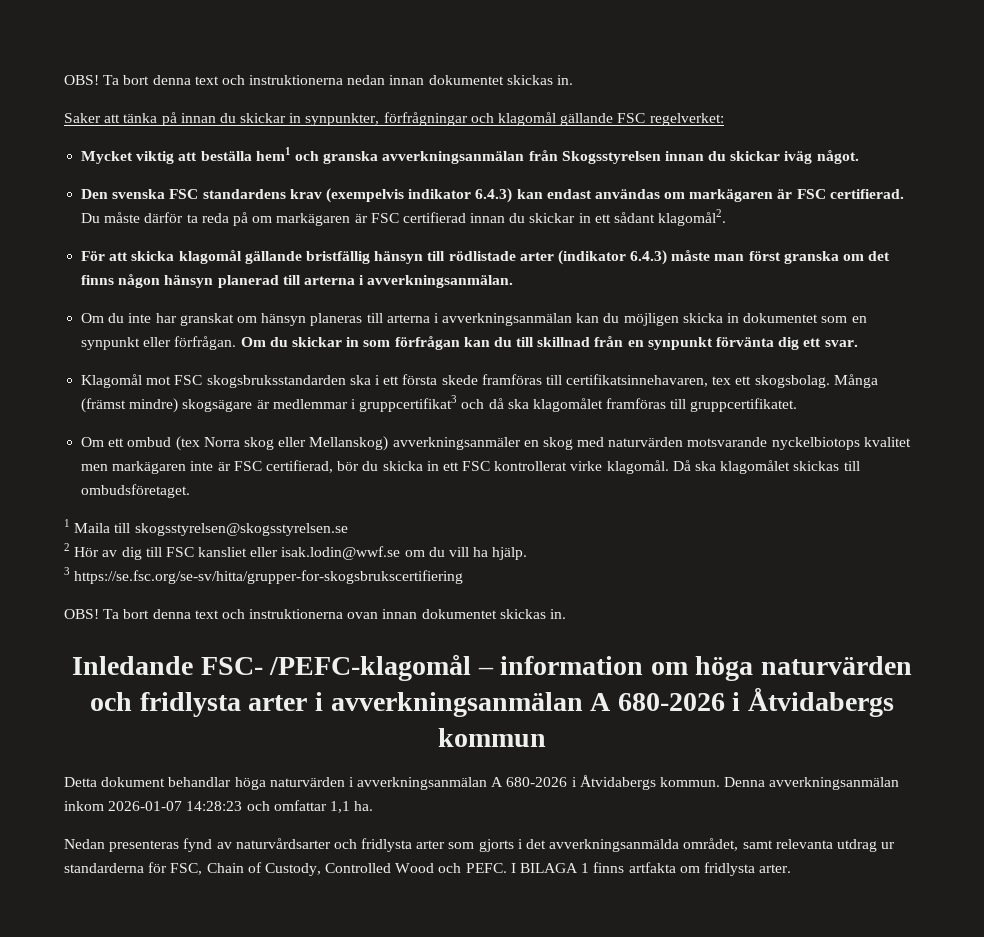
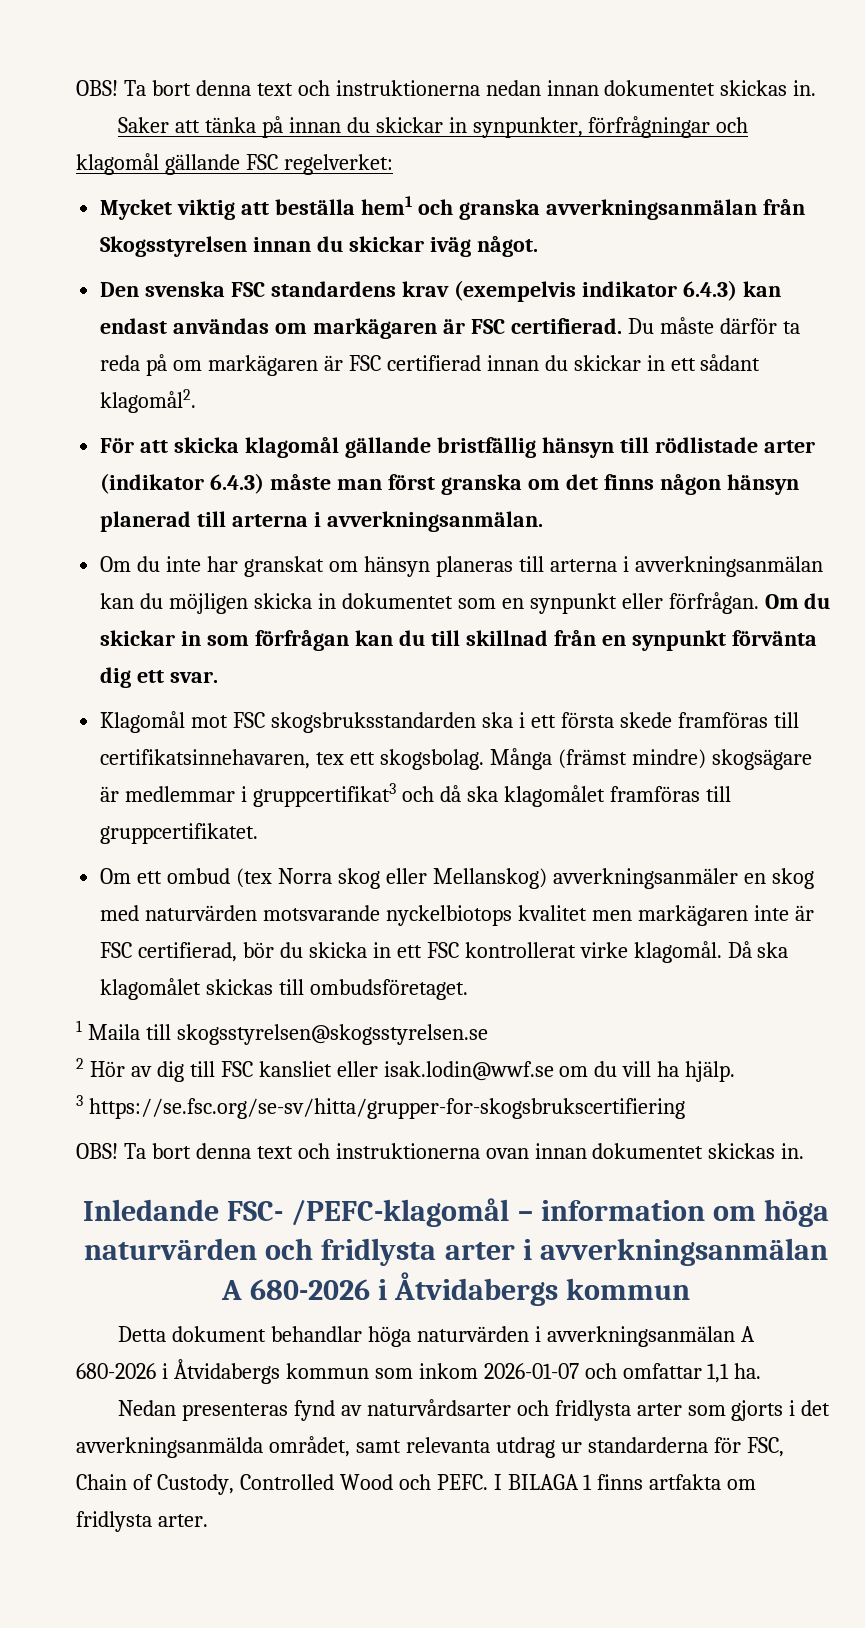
[660,777,900,790] kommun. Denna avverkningsanmälan -> [285,1363,413,1379] kommun som
[186,801,243,811] 14:28:23 -> (579, 1371) none

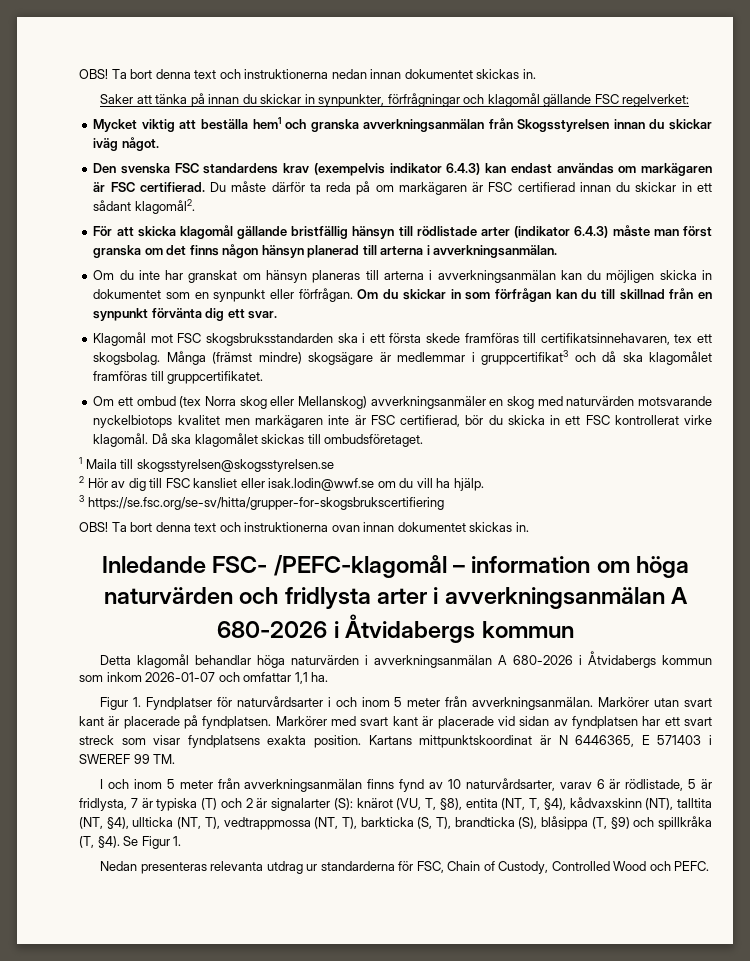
[171,1326,266,1342] dokument -> [137,654,190,668] klagomål
[118,1399,831,1421] [76,1436,401,1458] Nedan presenteras fynd av naturvårdsarter och fridlysta arter som gjorts i det avverkningsanmälda området, samt -> [100,696,712,710] [79,715,713,729] [79,735,713,748] [79,754,176,764] [100,778,712,792] [79,797,712,811] [79,816,712,830] [79,836,182,849] [100,861,207,874] Figur 1. Fyndplatser för naturvårdsarter i och inom 5 meter från avverkningsanmälan. Markörer utan svart kant är placerade på fyndplatsen. Markörer med svart kant är placerade vid sidan av fyndplatsen har ett svart streck som visar fyndplatsens exakta position. Kartans mittpunktskoordinat är N 6446365, E 571403 i SWEREF 99 TM. // I och inom 5 meter från avverkningsanmälan finns fynd av 10 naturvårdsarter, varav 6 är rödlistade, 5 är fridlysta, 7 är typiska (T) och 2 är signalarter (S): knärot (VU, T, §8), entita (NT, T, §4), kådvaxskinn (NT), talltita (NT, §4), ullticka (NT, T), vedtrappmossa (NT, T), barkticka (S, T), brandticka (S), blåsippa (T, §9) och spillkråka (T, §4). Se Figur 1. // Nedan presenteras
[493,1474,757,1490] [76,1511,208,1532] I BILAGA 1 finns artfakta om fridlysta arter. -> (710, 866) none

